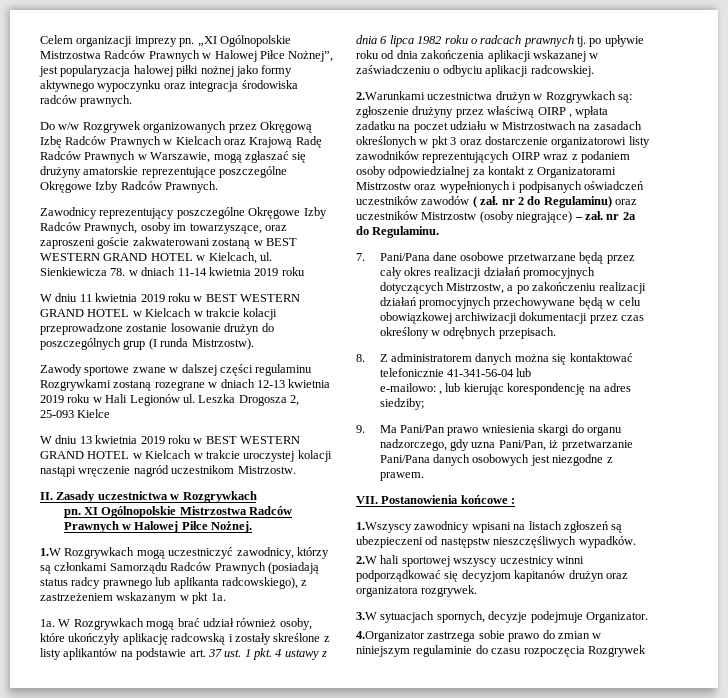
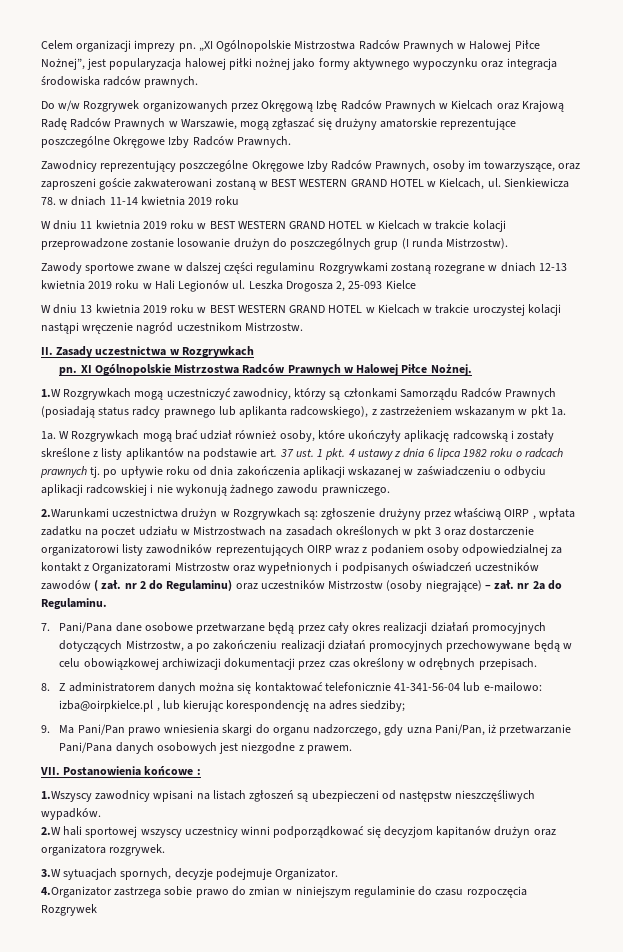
[530,65,594,77] radcowskiej. -> [86,484,390,496] radcowskiej i nie wykonują żadnego zawodu prawniczego.
[379,383,436,392] // e-mailowo: -> [483,682,542,692] [59,700,154,712] e-mailowo: izba@oirpkielce.pl

